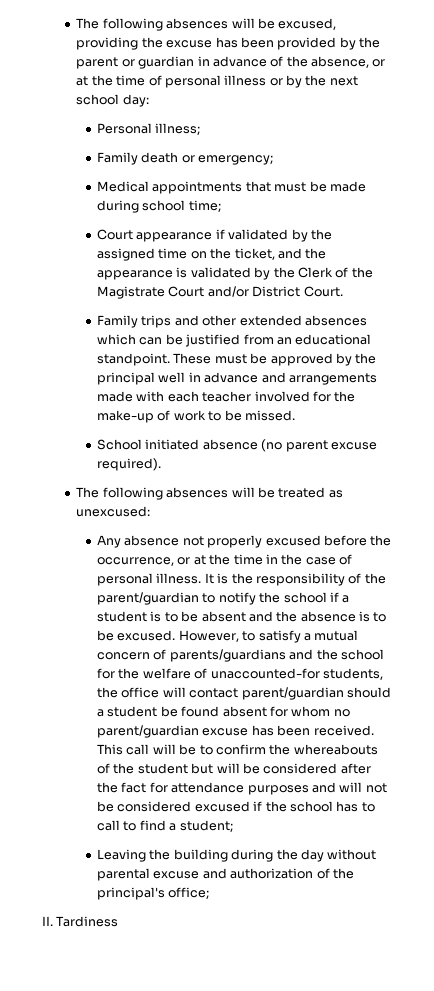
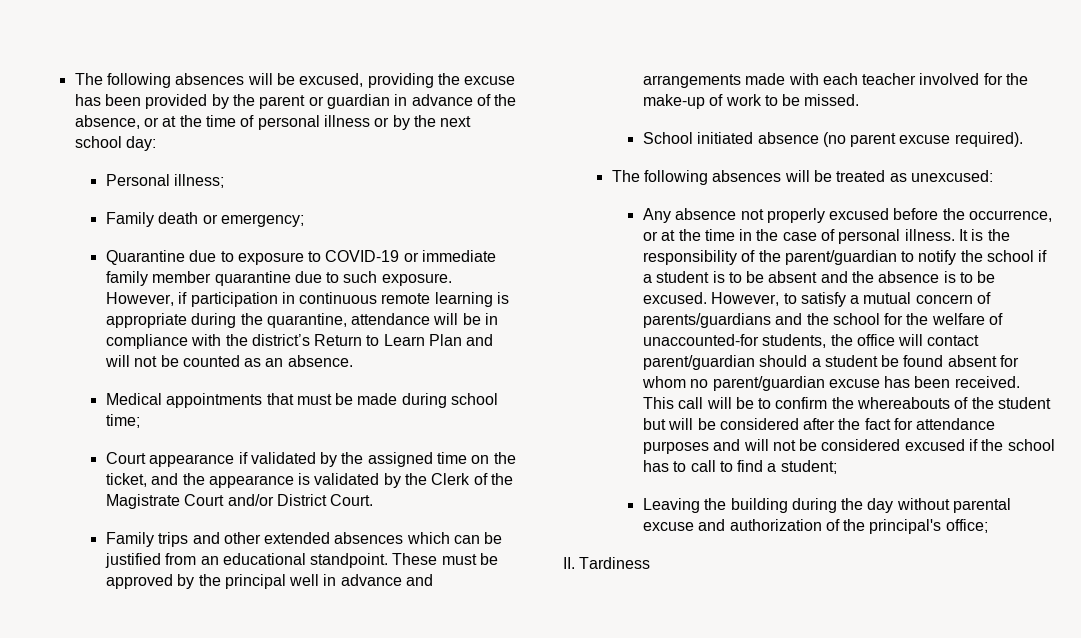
(274, 160) none -> [105,250,497,265] [105,271,452,286] [105,292,510,307] [105,313,499,328] [105,334,494,349] [104,355,353,367] // Quarantine due to exposure to COVID-19 or immediate family member quarantine due to such exposure. However, if participation in continuous remote learning is appropriate during the quarantine, attendance will be in compliance with the district’s Return to Learn Plan and will not be counted as an absence.

